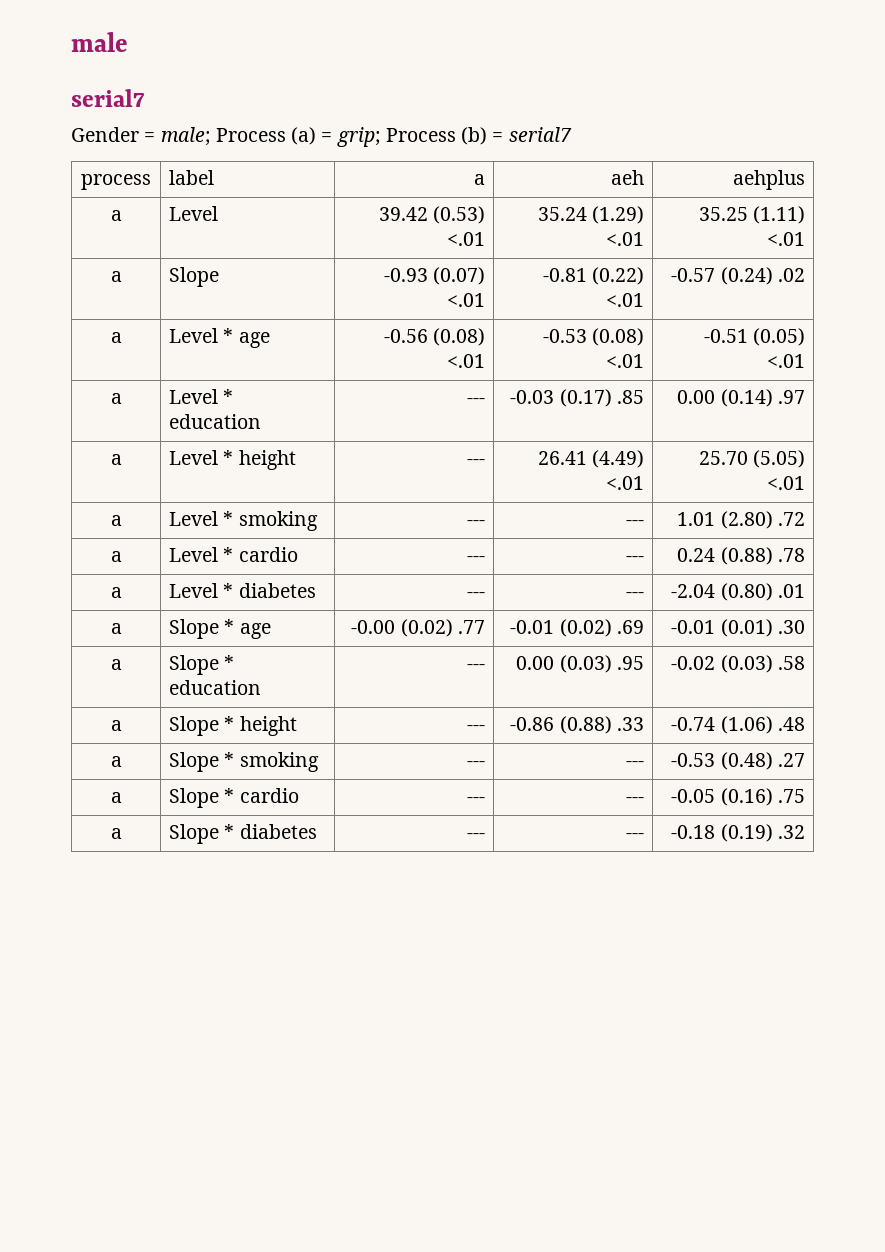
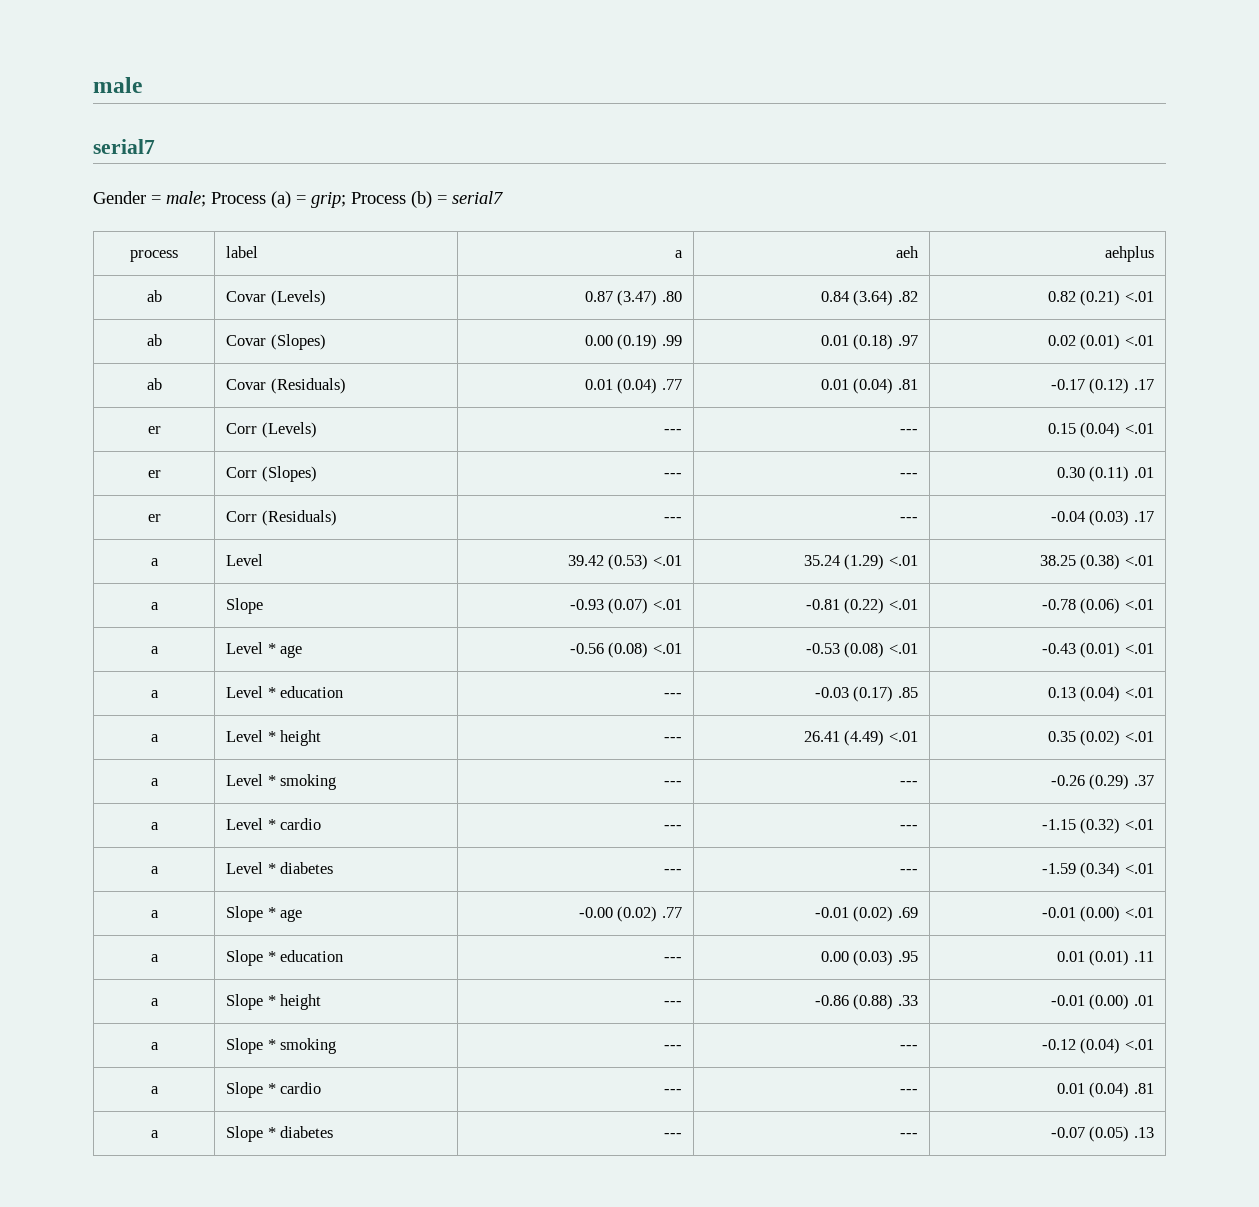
(805, 180) none -> [146,290,162,302] [226,290,326,306] [584,290,682,306] [820,290,918,306] [1047,290,1154,306] [146,334,162,346] [226,334,326,350] [584,334,682,350] [820,334,918,350] [1047,334,1154,350] [146,378,162,390] [226,378,346,394] [584,378,682,394] [820,378,918,394] [1050,378,1154,394] [147,426,161,434] [226,422,317,438] [663,429,682,434] [899,429,918,434] [1047,422,1154,438] [147,470,161,478] [226,466,317,482] [663,473,682,478] [899,473,918,478] [1056,466,1154,482] [147,514,161,522] [226,510,337,526] [663,517,682,522] [899,517,918,522] [1050,510,1154,526] // ab | Covar (Levels) | 0.87 (3.47) .80 | 0.84 (3.64) .82 | 0.82 (0.21) <.01 // ab | Covar (Slopes) | 0.00 (0.19) .99 | 0.01 (0.18) .97 | 0.02 (0.01) <.01 // ab | Covar (Residuals) | 0.01 (0.04) .77 | 0.01 (0.04) .81 | -0.17 (0.12) .17 // er | Corr (Levels) | --- | --- | 0.15 (0.04) <.01 // er | Corr (Slopes) | --- | --- | 0.30 (0.11) .01 // er | Corr (Residuals) | --- | --- | -0.04 (0.03) .17
[698,206,805,224] 35.25 (1.11) -> [1039,554,1121,570] 38.25 (0.38)
[671,267,805,285] -0.57 (0.24) .02 -> [1041,598,1154,614] -0.78 (0.06) <.01
[703,328,805,346] -0.51 (0.05) -> [1041,642,1121,658] -0.43 (0.01)
[677,389,805,407] 0.00 (0.14) .97 -> [1047,686,1154,702] 0.13 (0.04) <.01
[698,450,805,468] 25.70 (5.05) -> [1047,730,1121,746] 0.35 (0.02)
[677,511,805,529] 1.01 (2.80) .72 -> [1050,774,1154,790] -0.26 (0.29) .37
[677,547,805,565] 0.24 (0.88) .78 -> [1041,818,1154,834] -1.15 (0.32) <.01
[671,583,805,601] -2.04 (0.80) .01 -> [1041,862,1154,878] -1.59 (0.34) <.01
[720,619,805,637] (0.01) .30 -> [1080,906,1154,922] (0.00) <.01
[671,655,805,673] -0.02 (0.03) .58 -> [1056,950,1154,966] 0.01 (0.01) .11
[671,716,805,734] -0.74 (1.06) .48 -> [1050,994,1154,1010] -0.01 (0.00) .01
[671,752,805,770] -0.53 (0.48) .27 -> [1041,1038,1154,1054] -0.12 (0.04) <.01
[671,788,805,806] -0.05 (0.16) .75 -> [1056,1082,1154,1098] 0.01 (0.04) .81
[671,824,805,842] -0.18 (0.19) .32 -> [1050,1126,1154,1142] -0.07 (0.05) .13

